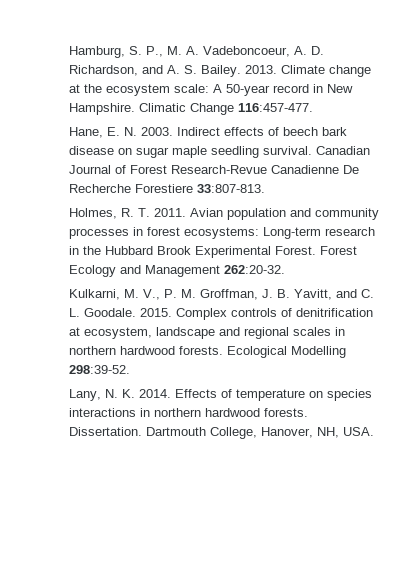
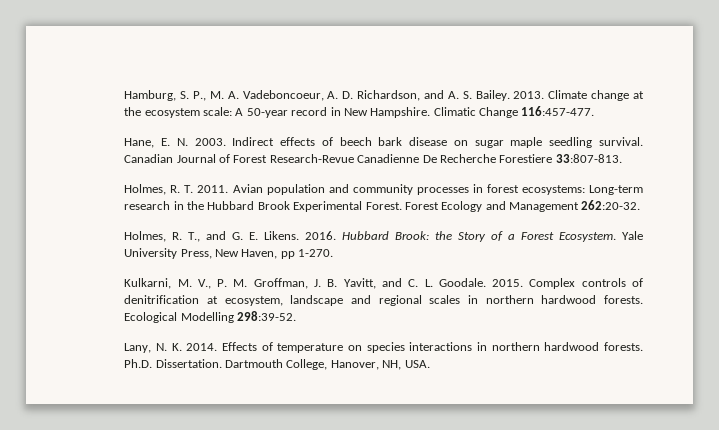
(286, 269) none -> [124,231,643,242] [124,248,334,259] // Holmes, R. T., and G. E. Likens. 2016. Hubbard Brook: the Story of a Forest Ecosystem. Yale University Press, New Haven, pp 1-270.
(309, 412) none -> [124,359,153,368] Ph.D.

